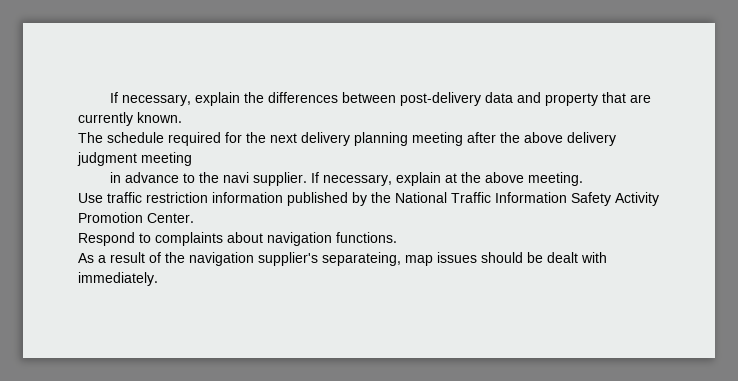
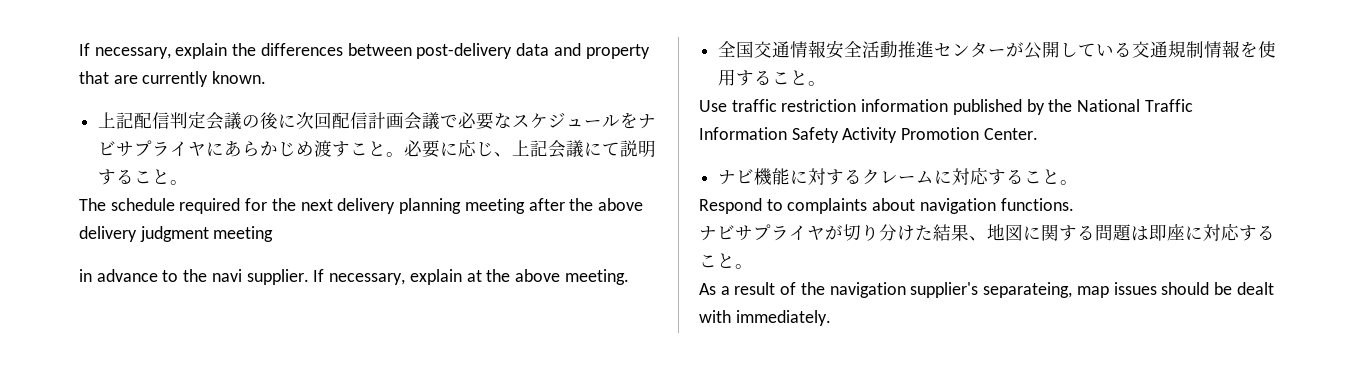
(182, 117) none -> [98,111,657,130] [98,139,657,158] [98,169,189,185] // 上記配信判定会議の後に次回配信計画会議で必要なスケジュールをナビサプライヤにあらかじめ渡すこと。必要に応じ、上記会議にて説明すること。
(583, 179) none -> [718,40,1277,59] [718,69,827,86] // 全国交通情報安全活動推進センターが公開している交通規制情報を使用すること。
(194, 218) none -> [718,167,1079,185] // ナビ機能に対するクレームに対応すること。
(397, 237) none -> [699,223,1275,241] [699,253,753,269] // ナビサプライヤが切り分けた結果、地図に関する問題は即座に対応すること。

